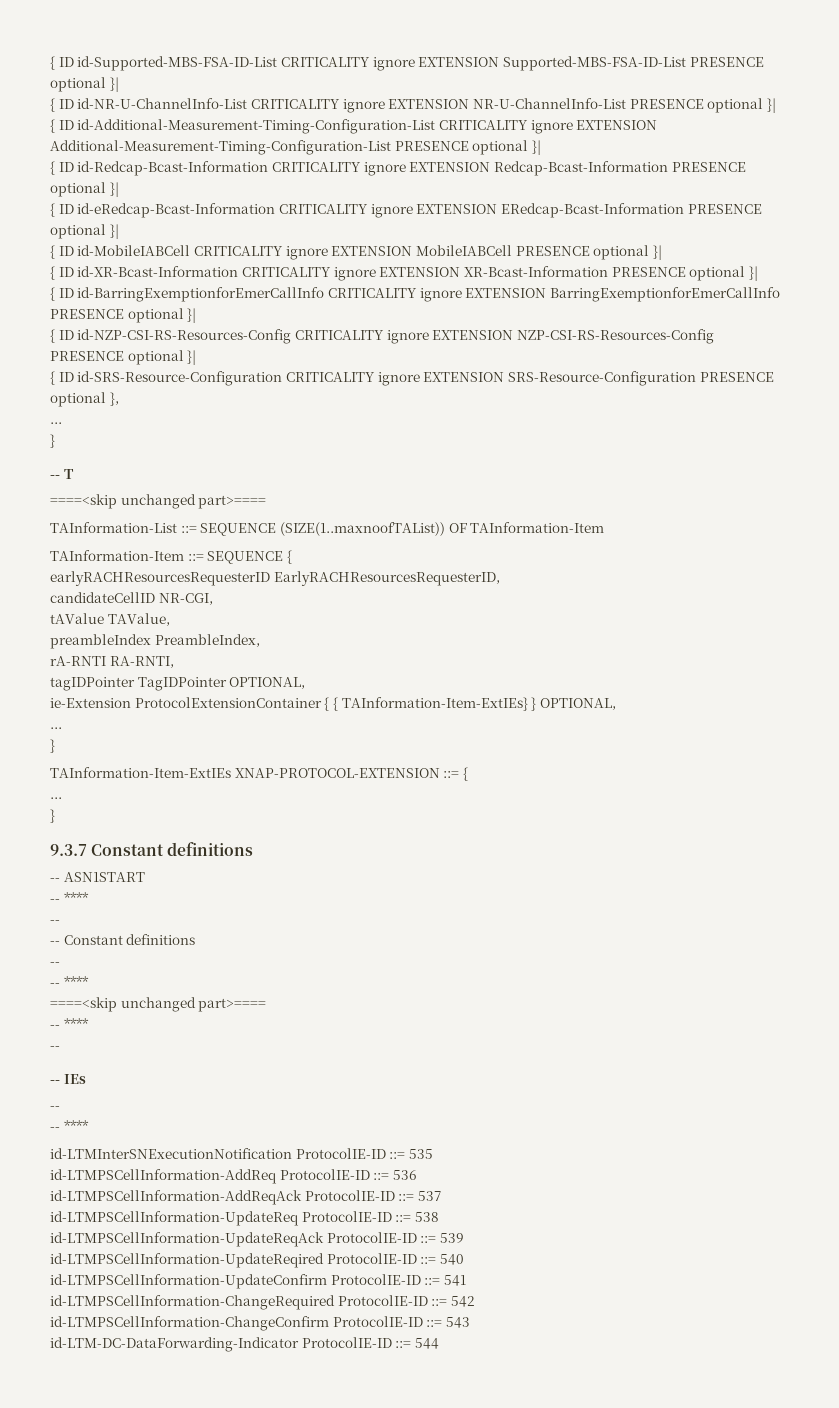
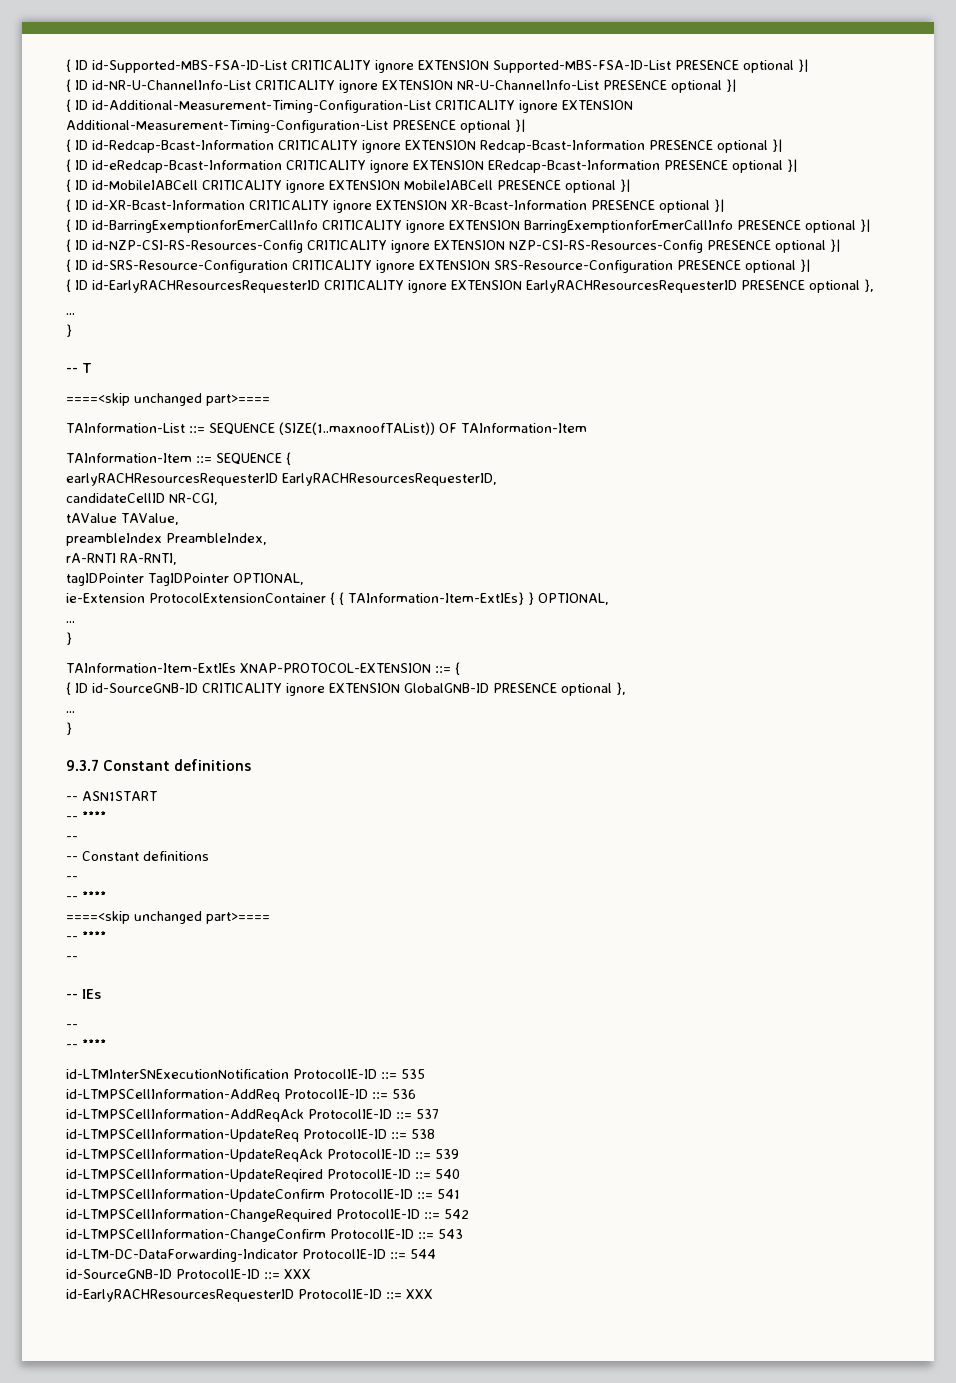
(106, 399) none -> [800,259,810,272] [66,279,860,293] }| // { ID id-EarlyRACHResourcesRequesterID CRITICALITY ignore EXTENSION EarlyRACHResourcesRequesterID PRESENCE optional
(468, 774) none -> [66,682,626,696] // { ID id-SourceGNB-ID CRITICALITY ignore EXTENSION GlobalGNB-ID PRESENCE optional },
(439, 1343) none -> [66,1269,311,1279] [66,1289,433,1302] // id-SourceGNB-ID ProtocolIE-ID ::= XXX // id-EarlyRACHResourcesRequesterID ProtocolIE-ID ::= XXX

